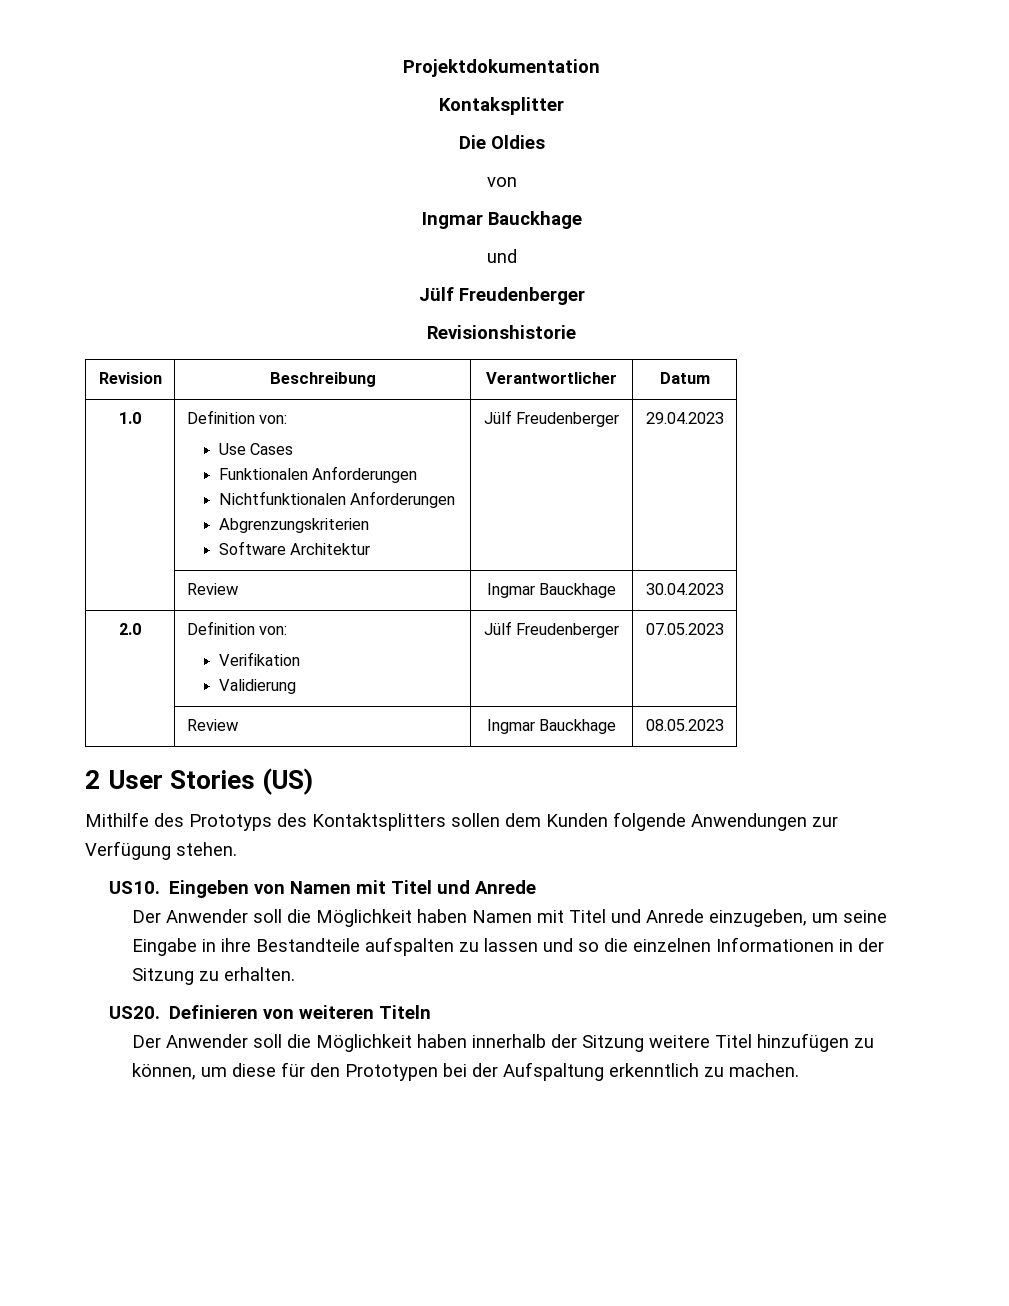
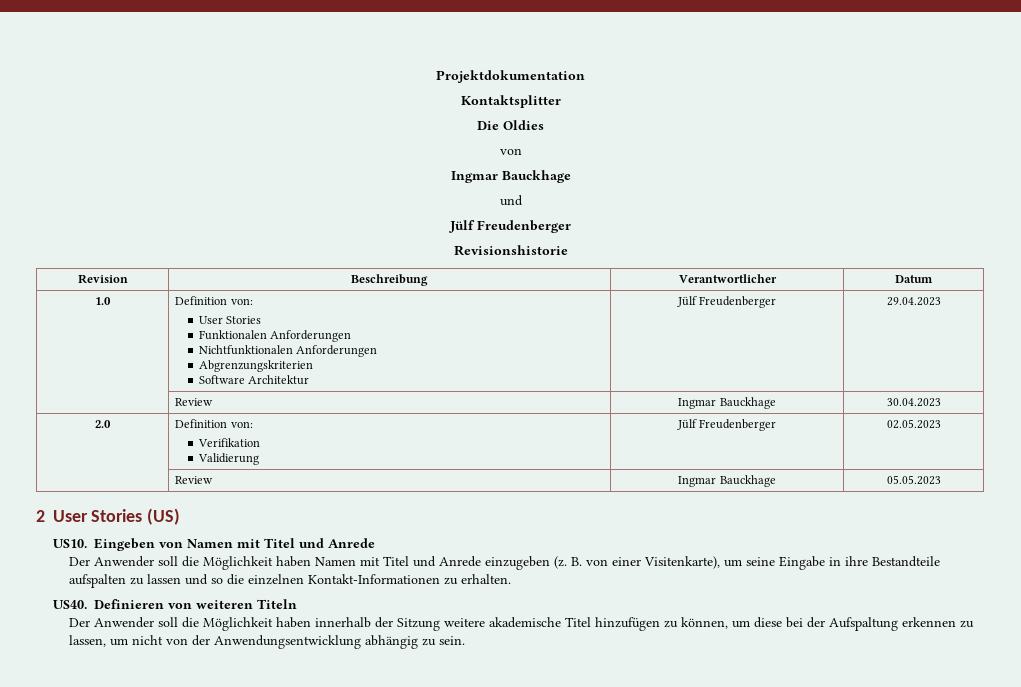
[439,97,564,115] Kontaksplitter -> [460,95,561,108] Kontaktsplitter
[218,443,294,455] Use Cases -> [198,316,262,324] User Stories
[645,623,724,635] [186,719,239,731] [486,719,617,734] [645,719,724,731] 07.05.2023 // | Review | Ingmar Bauckhage | 08.05.2023 -> [886,419,941,429] [175,476,214,484] [678,475,776,487] [886,475,941,485] 02.05.2023 // | Review | Ingmar Bauckhage | 05.05.2023
[85,812,838,831] [85,841,237,860] // Mithilfe des Prototyps des Kontaktsplitters sollen dem Kunden folgende Anwendungen zur Verfügung stehen. -> (181, 516) none
[709,909,808,927] einzugeben, -> [485,556,721,570] einzugeben (z. B. von einer Visitenkarte),
[716,937,885,952] [132,968,195,985] Informationen in der Sitzung -> [308,574,441,584] Kontakt-Informationen
[108,1006,160,1019] US20. -> [52,600,87,609] US40.
(711, 1041) none -> [489,617,562,628] akademische
[281,1062,800,1081] für den Prototypen bei der Aufspaltung erkenntlich zu machen. -> [786,617,975,631] [69,635,466,649] bei der Aufspaltung erkennen zu lassen, um nicht von der Anwendungsentwicklung abhängig zu sein.

